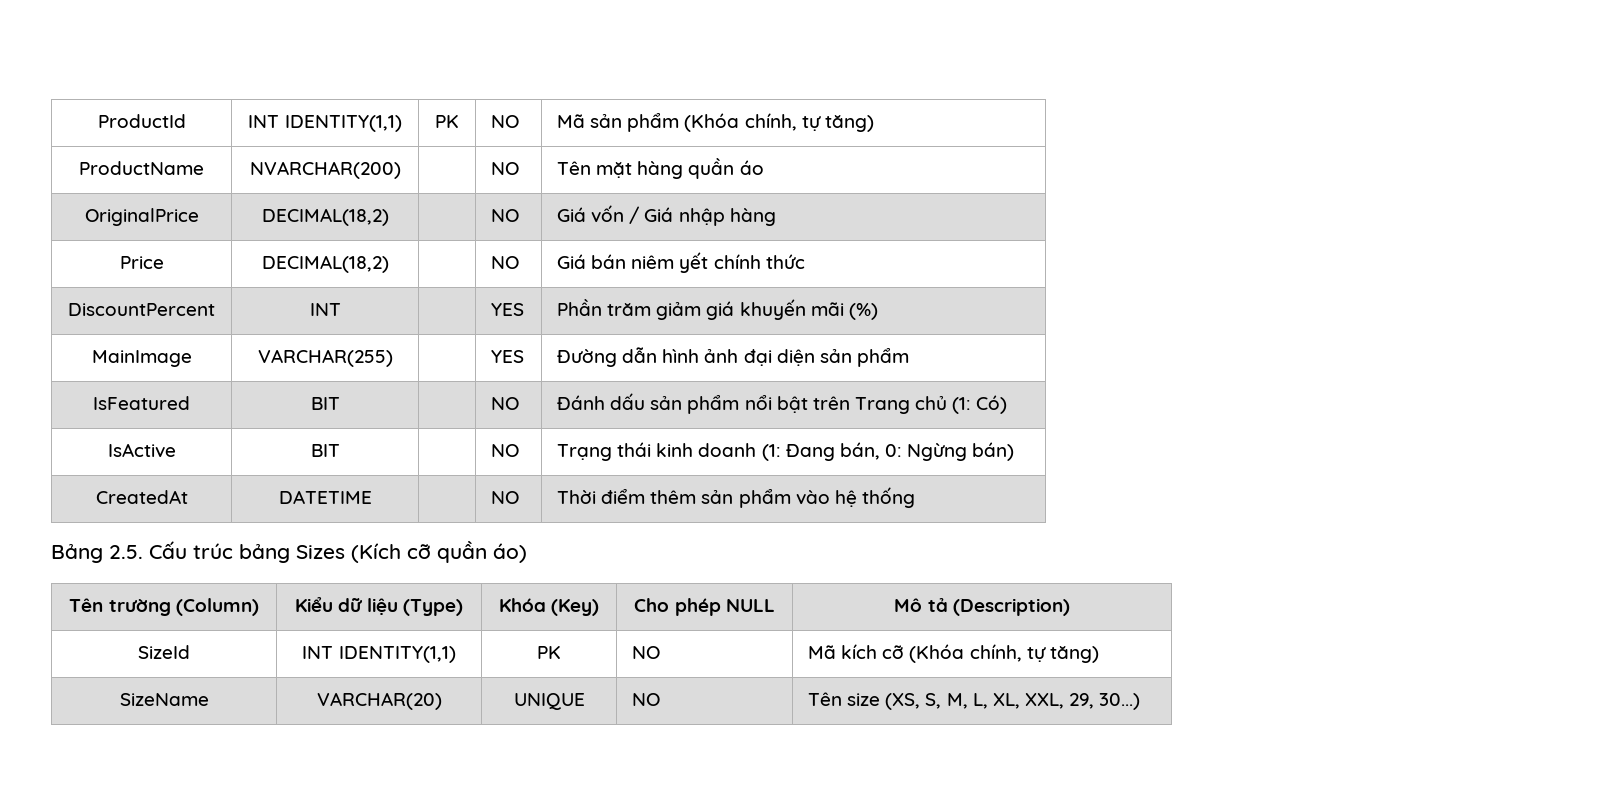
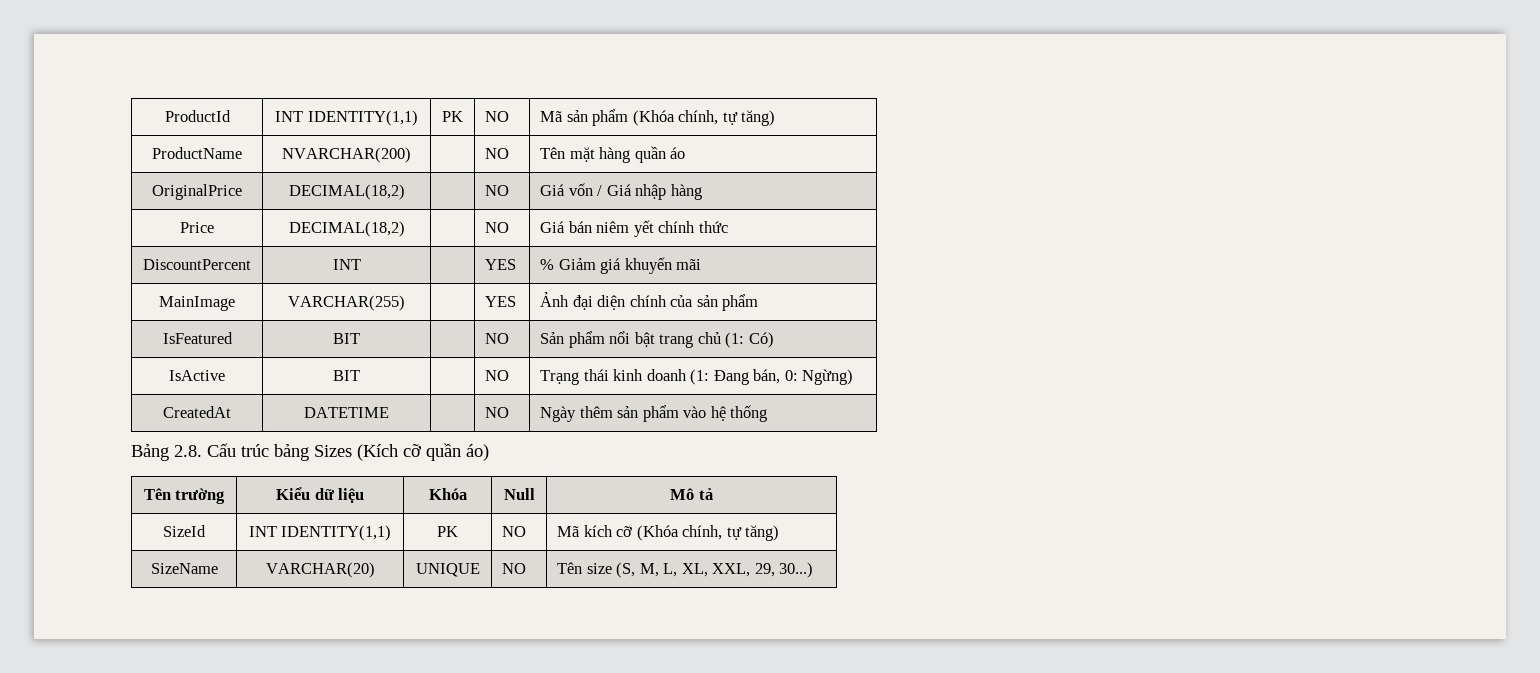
[557,299,702,320] Phần trăm giảm -> [540,258,596,270] % Giảm
[848,303,878,320] (%) -> (702, 264) none
[557,347,815,367] Đường dẫn hình ảnh đại diện -> [540,292,694,310] Ảnh đại diện chính của
[557,393,683,410] Đánh dấu sản -> [540,332,565,344] Sản
[812,396,910,414] trên Trang -> [659,334,694,348] trang
[907,442,1015,461] Ngừng bán) -> [801,369,853,385] Ngừng)
[557,489,646,504] Thời điểm -> [540,406,577,422] Ngày
[109,545,143,559] 2.5. -> [174,445,202,457] 2.8.
[175,598,259,616] (Column) -> (226, 496) none
[402,599,463,616] (Type) -> (364, 495) none
[551,599,600,616] [634,598,775,616] (Key) | Cho phép NULL -> [503,488,535,500] | Null
[952,598,1070,616] (Description) -> (713, 494) none
[885,693,942,710] (XS, S, -> [616,562,636,578] (S,

